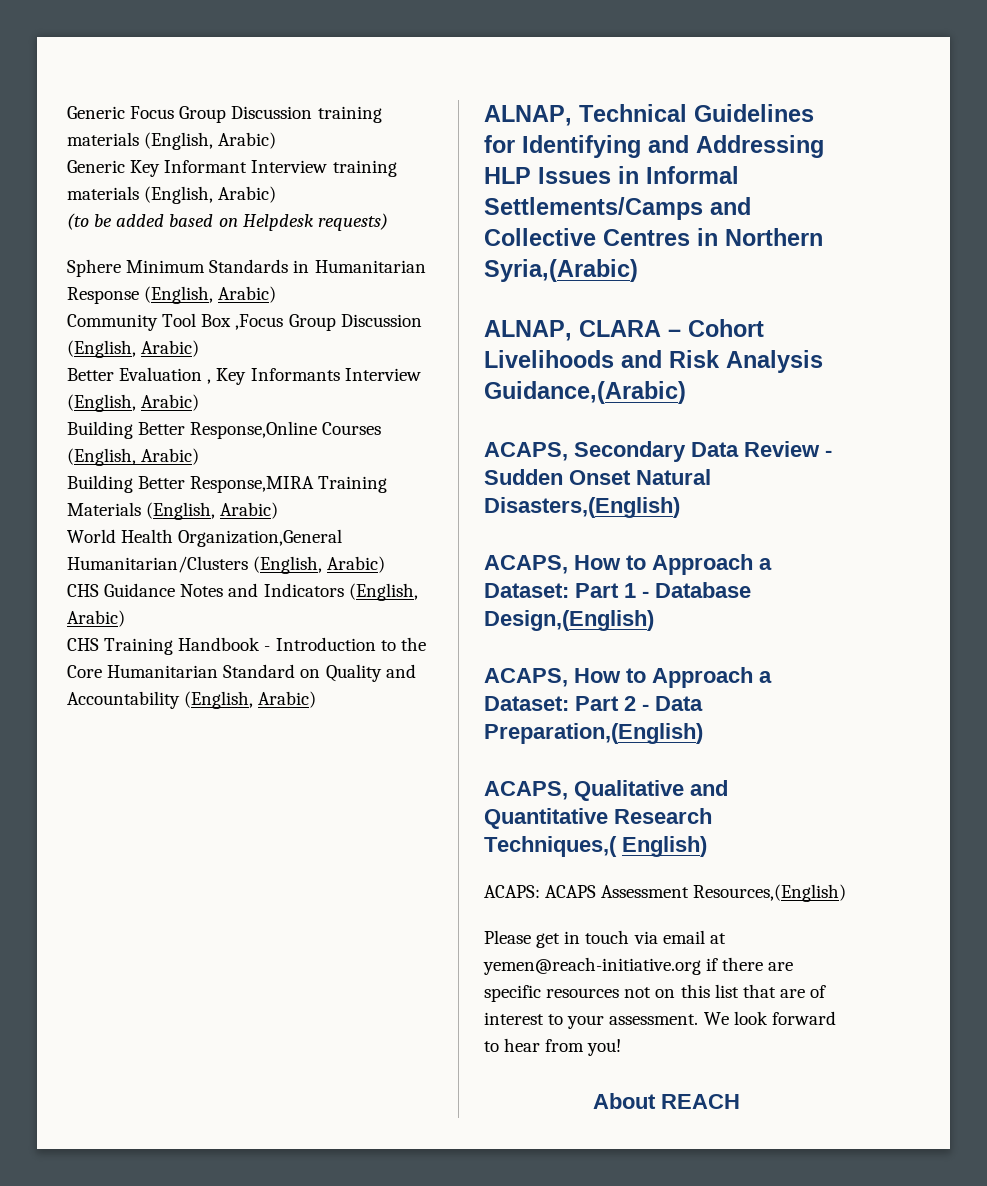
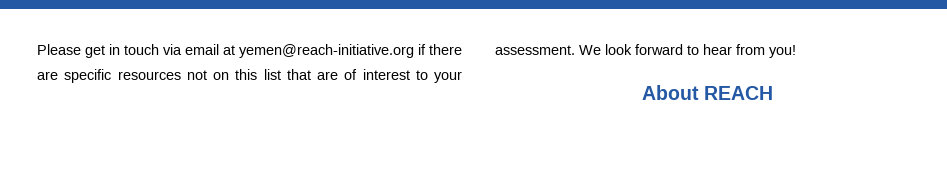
[67,106,382,123] [67,132,277,150] [67,160,397,177] [67,186,277,204] [67,213,388,231] [67,259,426,277] [67,286,277,304] [67,313,422,331] [67,340,200,358] [67,367,421,385] [67,394,200,412] [67,421,382,439] [67,448,200,466] [67,475,388,493] [67,502,279,520] [67,529,343,547] [67,556,386,574] [67,583,418,601] [67,610,125,627] [67,637,426,655] [67,664,416,682] [67,691,317,709] [484,104,814,126] [484,135,824,158] [484,166,739,184] [484,197,751,220] [484,228,823,246] [484,259,638,282] [484,319,764,341] [484,350,823,373] [484,381,686,404] [484,441,832,462] [484,469,711,485] [484,497,680,518] [484,554,772,575] [484,582,751,598] [484,610,654,631] [484,667,772,688] [484,696,703,711] [484,723,703,744] [484,780,728,801] [484,808,712,829] [484,836,707,857] [484,884,847,902] Generic Focus Group Discussion training materials (English, Arabic) // Generic Key Informant Interview training materials (English, Arabic) // (to be added based on Helpdesk requests) // Sphere Minimum Standards in Humanitarian Response (English, Arabic) // Community Tool Box ,Focus Group Discussion (English, Arabic) // Better Evaluation , Key Informants Interview (English, Arabic) // Building Better Response,Online Courses (English, Arabic) // Building Better Response,MIRA Training Materials (English, Arabic) // World Health Organization,General Humanitarian/Clusters (English, Arabic) // CHS Guidance Notes and Indicators (English, Arabic) // CHS Training Handbook - Introduction to the Core Humanitarian Standard on Quality and Accountability (English, Arabic) // ALNAP, Technical Guidelines for Identifying and Addressing HLP Issues in Informal Settlements/Camps and Collective Centres in Northern Syria,(Arabic) // ALNAP, CLARA – Cohort Livelihoods and Risk Analysis Guidance,(Arabic) // ACAPS, Secondary Data Review - Sudden Onset Natural Disasters,(English) // ACAPS, How to Approach a Dataset: Part 1 - Database Design,(English) // ACAPS, How to Approach a Dataset: Part 2 - Data Preparation,(English) // ACAPS, Qualitative and Quantitative Research Techniques,( English) // ACAPS: ACAPS Assessment Resources,(English) // -> (37, 49) none

